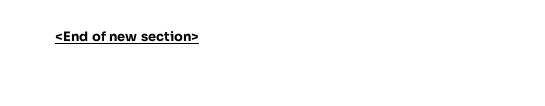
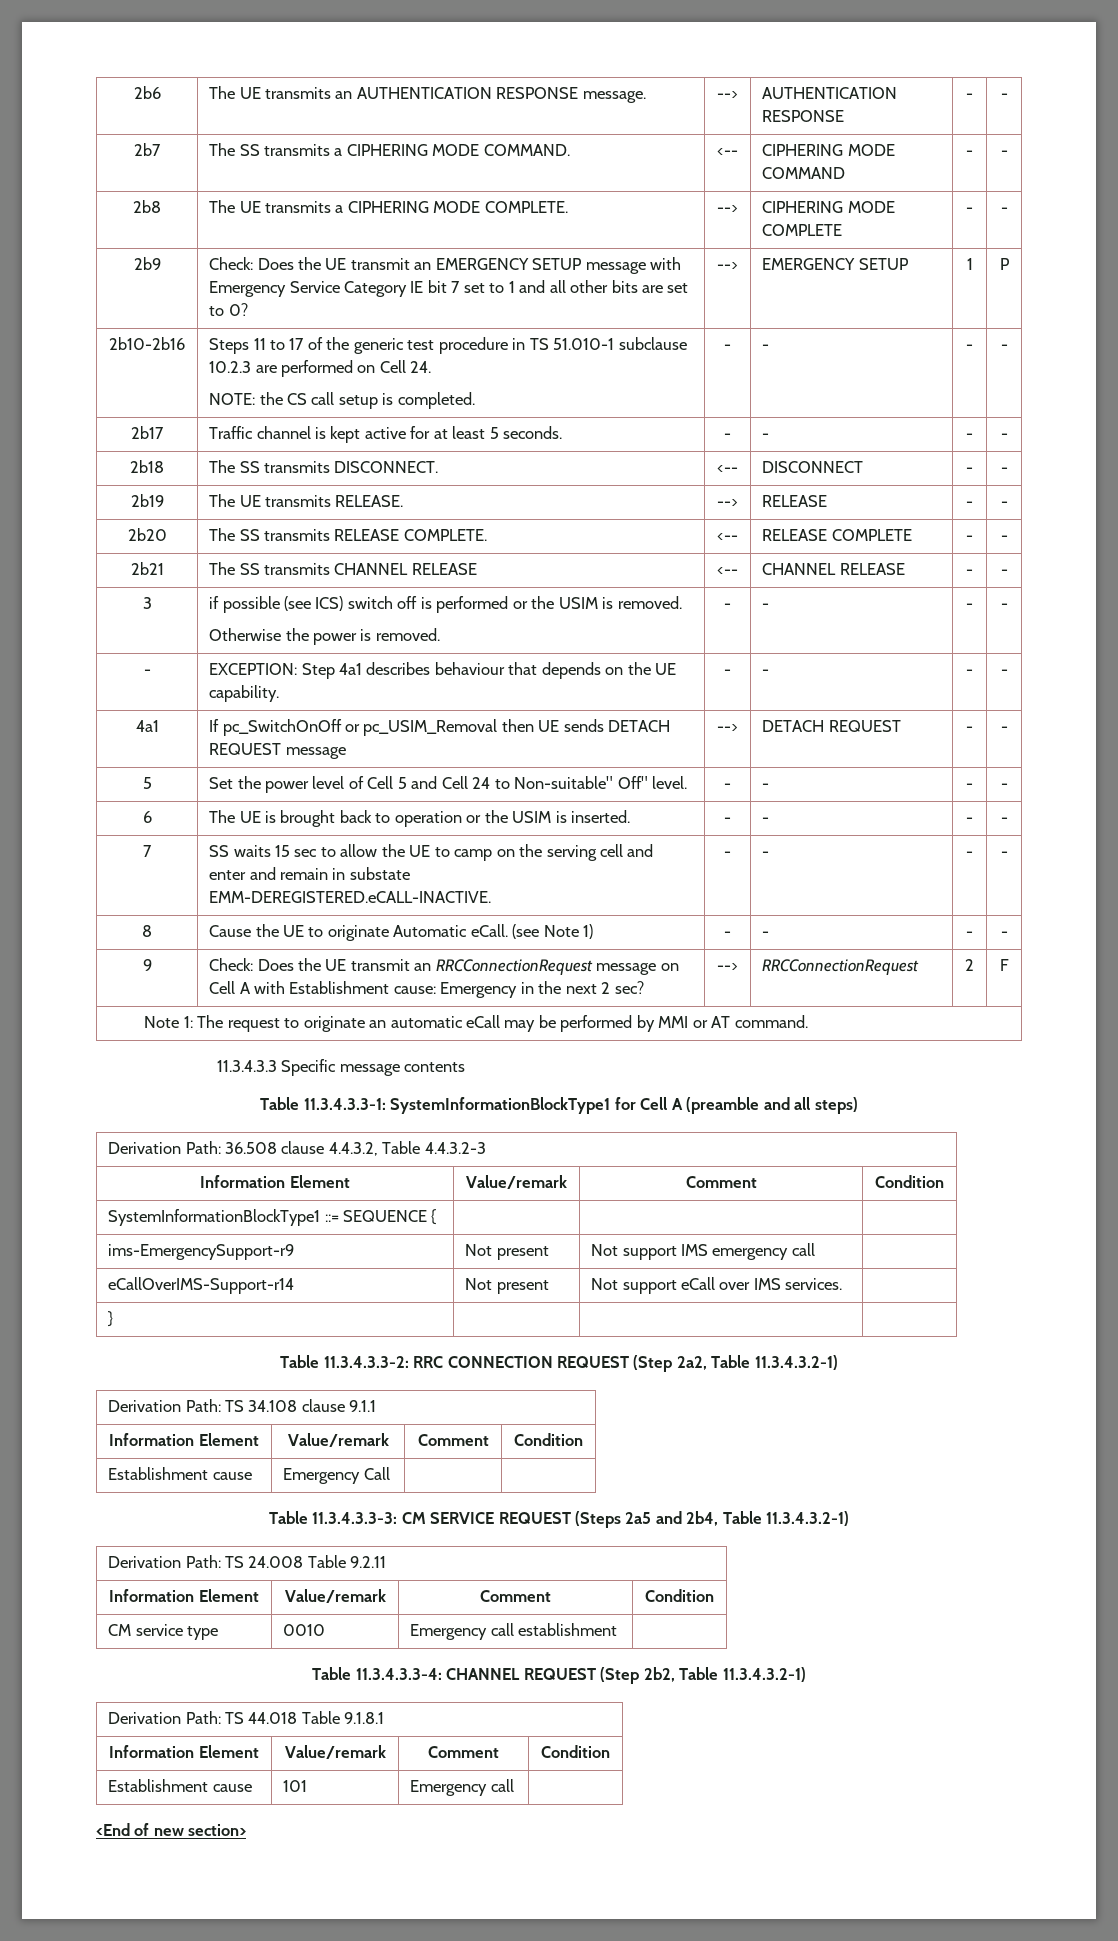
(55, 36) none -> [133,86,161,99] [209,86,646,103] [717,91,738,99] [762,87,898,99] [762,110,845,122] [966,93,973,99] [1000,93,1008,99] [134,143,161,156] [209,143,570,156] [717,148,738,156] [762,144,895,156] [762,167,846,179] [966,150,973,156] [1000,150,1008,156] [133,200,161,213] [209,200,568,213] [717,205,738,213] [762,201,895,213] [762,224,843,236] [966,207,973,213] [1000,207,1008,213] [133,257,161,270] [209,257,682,274] [209,280,689,297] [209,303,248,316] [717,262,738,270] [762,258,909,270] [966,258,973,270] [999,258,1010,270] [109,337,185,350] [209,337,687,354] [209,360,432,377] [209,392,475,409] [724,344,731,350] [762,344,770,350] [966,344,973,350] [1000,344,1008,350] [131,426,164,439] [209,426,563,443] [724,433,731,439] [762,433,770,439] [966,433,973,439] [1000,433,1008,439] [130,460,164,473] [209,460,439,473] [717,465,738,473] [762,461,864,473] [966,467,973,473] [1000,467,1008,473] [130,494,164,507] [209,494,404,507] [717,499,738,507] [762,495,828,507] [966,501,973,507] [1000,501,1008,507] [127,528,167,541] [209,528,487,541] [717,533,738,541] [762,529,912,541] [966,535,973,541] [1000,535,1008,541] [130,562,164,575] [209,562,477,575] [717,567,738,575] [762,563,905,575] [966,569,973,575] [1000,569,1008,575] [142,597,152,609] [209,596,682,613] [209,628,440,645] [724,603,731,609] [762,603,770,609] [966,603,973,609] [1000,603,1008,609] [143,669,151,675] [209,662,677,679] [209,685,280,702] [724,669,731,675] [762,669,770,675] [966,669,973,675] [1000,669,1008,675] [135,720,159,732] [209,719,671,736] [209,743,346,759] [717,724,738,732] [762,720,901,732] [966,726,973,732] [1000,726,1008,732] [142,777,152,789] [209,776,687,793] [724,783,731,789] [762,783,770,789] [966,783,973,789] [1000,783,1008,789] [142,811,152,823] [209,810,631,827] [724,817,731,823] [762,817,770,823] [966,817,973,823] [1000,817,1008,823] [143,845,152,857] [209,844,654,861] [209,867,410,880] [209,891,492,903] [724,851,731,857] [762,851,770,857] [966,851,973,857] [1000,851,1008,857] [142,925,152,937] [209,924,594,941] [724,931,731,937] [762,931,770,937] [966,931,973,937] [1000,931,1008,937] [142,959,152,971] [209,958,679,975] [209,981,644,998] [717,963,738,971] [762,959,920,975] [965,959,974,971] [999,959,1009,971] [144,1015,808,1032] [216,1059,466,1076] [260,1097,858,1114] [108,1141,486,1156] [200,1175,350,1188] [466,1175,567,1189] [685,1176,757,1188] [875,1175,944,1188] [108,1209,437,1226] [108,1244,295,1260] [465,1244,549,1260] [591,1243,815,1260] [108,1277,295,1294] [465,1278,549,1294] [591,1277,843,1294] [108,1311,114,1327] [280,1355,838,1372] [108,1399,377,1412] [109,1433,259,1446] [287,1433,389,1447] [417,1434,489,1446] [514,1433,583,1446] [108,1467,252,1480] [283,1467,390,1484] [268,1511,850,1528] [108,1555,387,1568] [109,1589,259,1602] [284,1589,386,1603] [480,1590,551,1602] [645,1589,714,1602] [108,1624,218,1640] [283,1624,326,1636] [410,1623,617,1640] [312,1667,806,1684] [108,1711,385,1724] [109,1745,259,1758] [284,1745,386,1759] [428,1746,499,1758] [541,1745,610,1758] [108,1779,252,1792] [283,1780,308,1792] [410,1779,514,1796] 2b6 | The UE transmits an AUTHENTICATION RESPONSE message. | --> | AUTHENTICATION RESPONSE | - | - // 2b7 | The SS transmits a CIPHERING MODE COMMAND. | <-- | CIPHERING MODE COMMAND | - | - // 2b8 | The UE transmits a CIPHERING MODE COMPLETE. | --> | CIPHERING MODE COMPLETE | - | - // 2b9 | Check: Does the UE transmit an EMERGENCY SETUP message with Emergency Service Category IE bit 7 set to 1 and all other bits are set to 0? | --> | EMERGENCY SETUP | 1 | P // 2b10-2b16 | Steps 11 to 17 of the generic test procedure in TS 51.010-1 subclause 10.2.3 are performed on Cell 24. // NOTE: the CS call setup is completed. | - | - | - | - // 2b17 | Traffic channel is kept active for at least 5 seconds. | - | - | - | - // 2b18 | The SS transmits DISCONNECT. | <-- | DISCONNECT | - | - // 2b19 | The UE transmits RELEASE. | --> | RELEASE | - | - // 2b20 | The SS transmits RELEASE COMPLETE. | <-- | RELEASE COMPLETE | - | - // 2b21 | The SS transmits CHANNEL RELEASE | <-- | CHANNEL RELEASE | - | - // 3 | if possible (see ICS) switch off is performed or the USIM is removed. // Otherwise the power is removed. | - | - | - | - // - | EXCEPTION: Step 4a1 describes behaviour that depends on the UE capability. | - | - | - | - // 4a1 | If pc_SwitchOnOff or pc_USIM_Removal then UE sends DETACH REQUEST message | --> | DETACH REQUEST | - | - // 5 | Set the power level of Cell 5 and Cell 24 to Non-suitable" Off" level. | - | - | - | - // 6 | The UE is brought back to operation or the USIM is inserted. | - | - | - | - // 7 | SS waits 15 sec to allow the UE to camp on the serving cell and enter and remain in substate EMM-DEREGISTERED.eCALL-INACTIVE. | - | - | - | - // 8 | Cause the UE to originate Automatic eCall. (see Note 1) | - | - | - | - // 9 | Check: Does the UE transmit an RRCConnectionRequest message on Cell A with Establishment cause: Emergency in the next 2 sec? | --> | RRCConnectionRequest | 2 | F // Note 1: The request to originate an automatic eCall may be performed by MMI or AT command. // 11.3.4.3.3 Specific message contents // Table 11.3.4.3.3-1: SystemInformationBlockType1 for Cell A (preamble and all steps) // Derivation Path: 36.508 clause 4.4.3.2, Table 4.4.3.2-3 // Information Element | Value/remark | Comment | Condition // SystemInformationBlockType1 ::= SEQUENCE { | | | // ims-EmergencySupport-r9 | Not present | Not support IMS emergency call | // eCallOverIMS-Support-r14 | Not present | Not support eCall over IMS services. | // } | | | // Table 11.3.4.3.3-2: RRC CONNECTION REQUEST (Step 2a2, Table 11.3.4.3.2-1) // Derivation Path: TS 34.108 clause 9.1.1 // Information Element | Value/remark | Comment | Condition // Establishment cause | Emergency Call | | // Table 11.3.4.3.3-3: CM SERVICE REQUEST (Steps 2a5 and 2b4, Table 11.3.4.3.2-1) // Derivation Path: TS 24.008 Table 9.2.11 // Information Element | Value/remark | Comment | Condition // CM service type | 0010 | Emergency call establishment | // Table 11.3.4.3.3-4: CHANNEL REQUEST (Step 2b2, Table 11.3.4.3.2-1) // Derivation Path: TS 44.018 Table 9.1.8.1 // Information Element | Value/remark | Comment | Condition // Establishment cause | 101 | Emergency call | //

